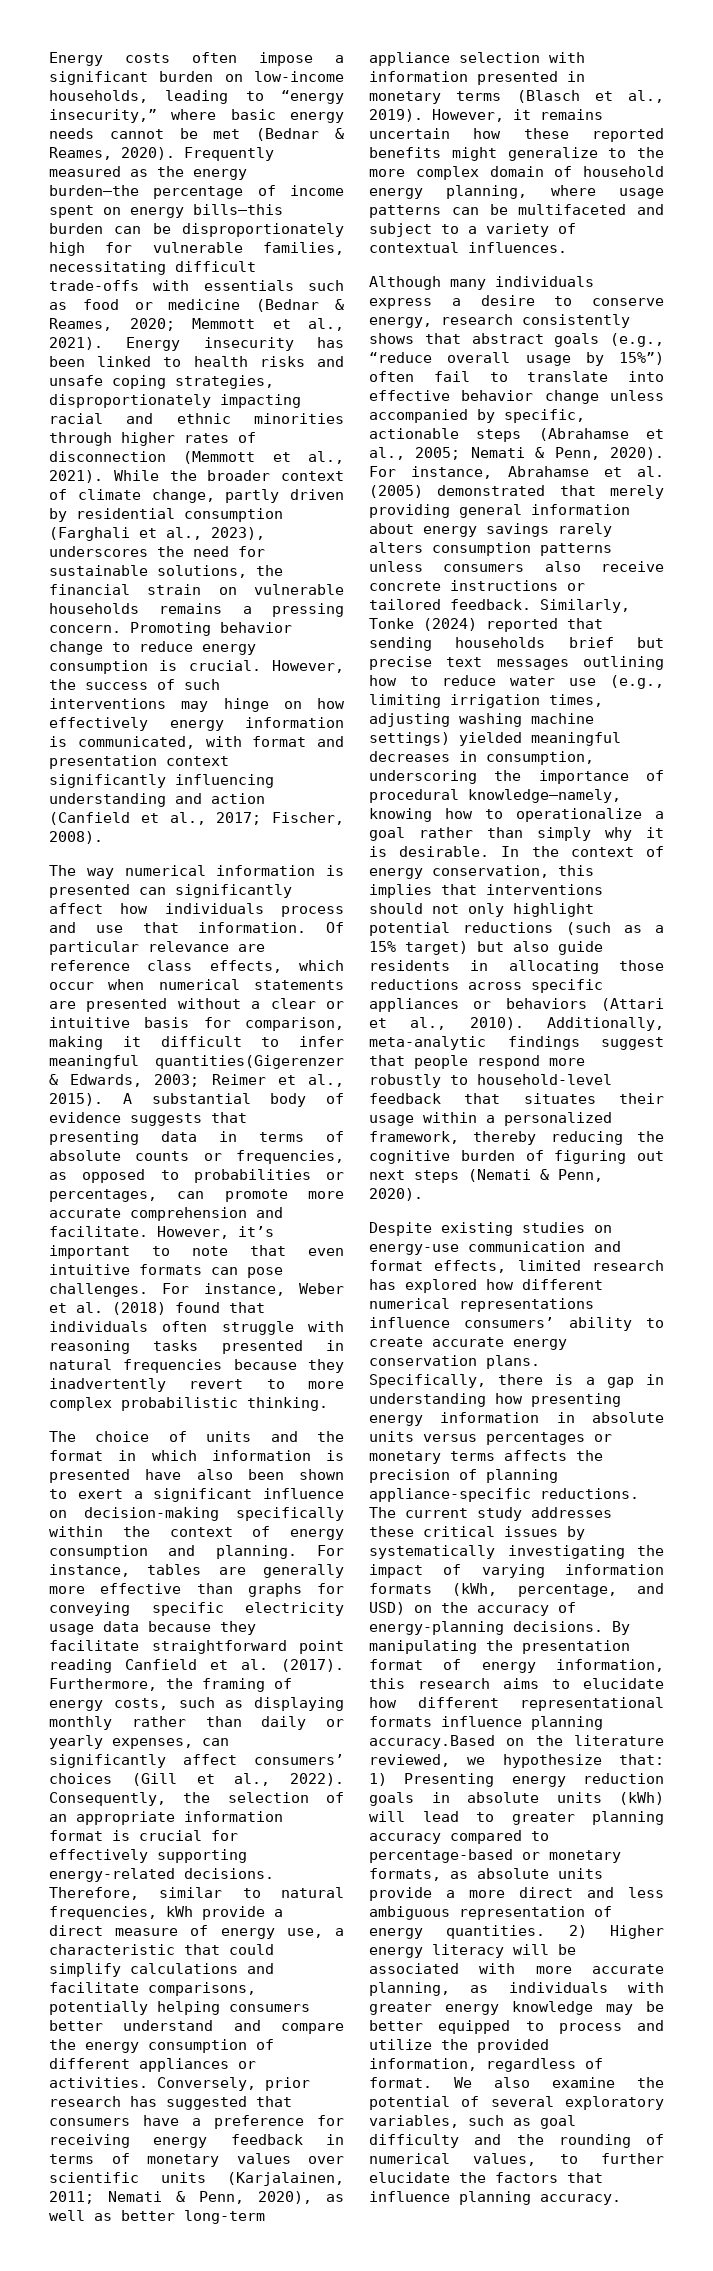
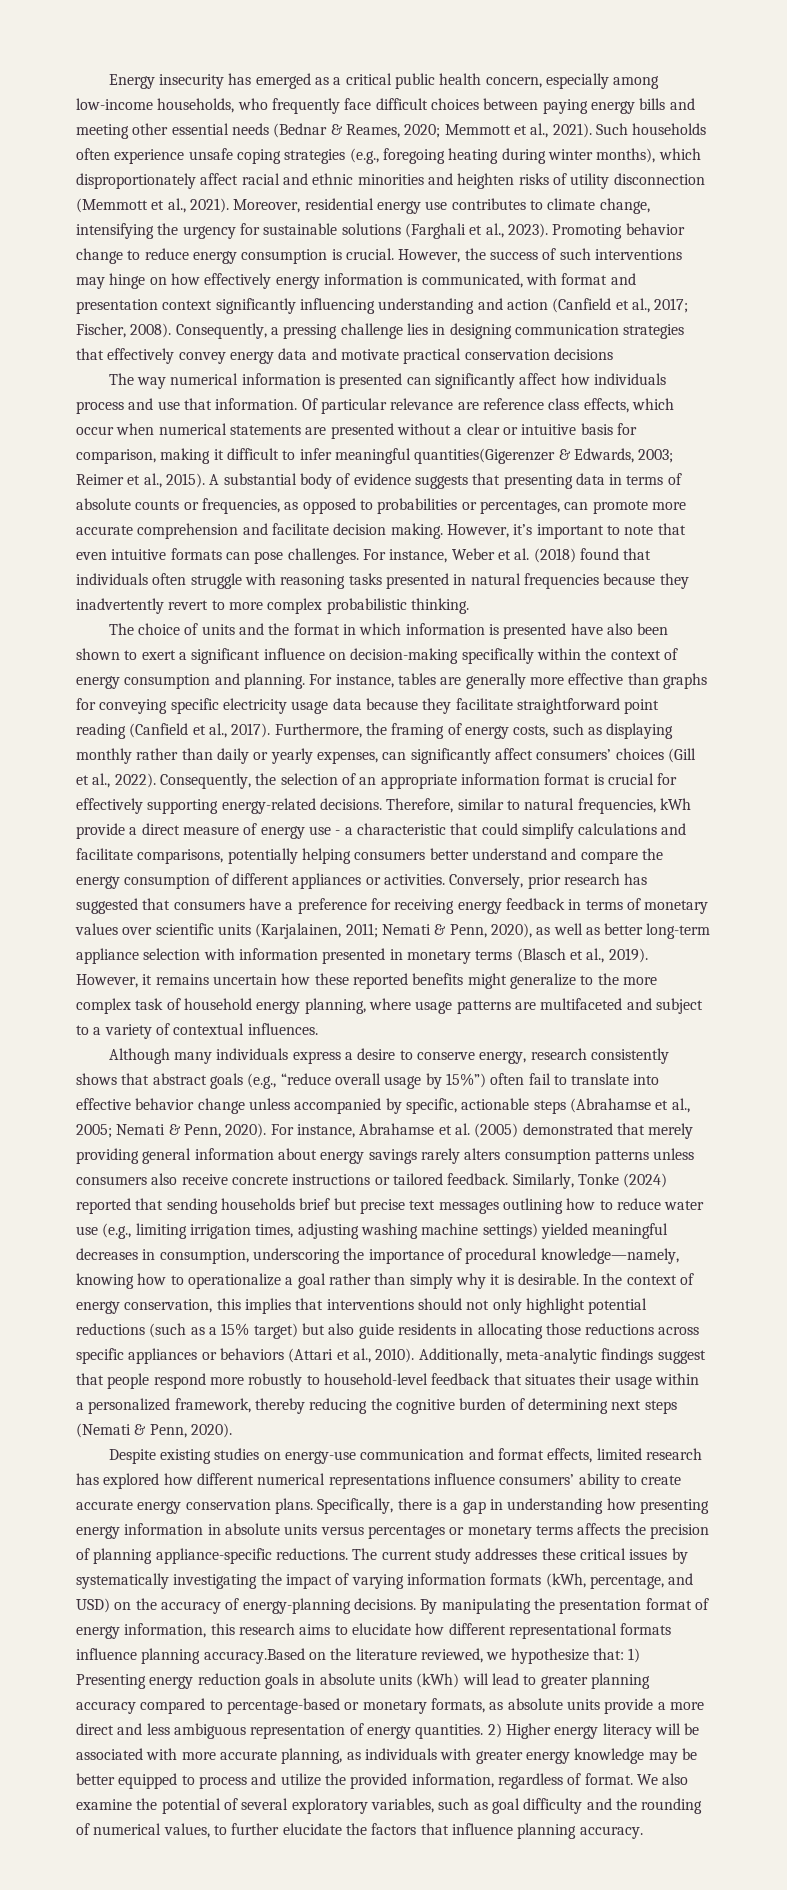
[49,52,344,66] [49,71,344,85] [49,90,344,104] [49,109,344,123] [49,128,345,141] [49,147,274,161] [49,166,247,180] [49,185,344,199] [49,204,283,218] [49,223,344,237] [49,242,344,256] [49,261,256,275] [49,280,344,291] [49,299,241,310] Energy costs often impose a significant burden on low-income households, leading to “energy insecurity,” where basic energy needs cannot be met (Bednar & Reames, 2020). Frequently measured as the energy burden—the percentage of income spent on energy bills—this burden can be disproportionately high for vulnerable families, necessitating difficult trade-offs with essentials such as food or medicine -> [108,73,660,89] [76,98,695,114] [76,123,269,139] Energy insecurity has emerged as a critical public health concern, especially among low-income households, who frequently face difficult choices between paying energy bills and meeting other essential needs
[126,337,344,351] [49,356,344,367] [49,375,274,389] [49,394,301,408] [49,413,344,424] [49,432,256,446] Energy insecurity has been linked to health risks and unsafe coping strategies, disproportionately impacting racial and ethnic minorities through higher rates of -> [595,123,707,135] [76,148,701,164] [76,173,610,189] Such households often experience unsafe coping strategies (e.g., foregoing heating during winter months), which disproportionately affect racial and ethnic minorities and heighten risks of utility
[113,470,344,481] [49,489,344,503] [49,508,283,522] [49,527,265,541] [49,546,265,557] [49,565,283,578] [49,584,344,595] [49,603,344,617] [49,625,121,633] While the broader context of climate change, partly driven by residential consumption (Farghali et al., 2023), underscores the need for sustainable solutions, the financial strain on vulnerable households remains a pressing concern. -> [233,198,650,214] [76,223,548,239] Moreover, residential energy use contributes to climate change, intensifying the urgency for sustainable solutions (Farghali et al., 2023).
(103, 837) none -> [175,323,685,339] [76,348,613,364] Consequently, a pressing challenge lies in designing communication strategies that effectively convey energy data and motivate practical conservation decisions
[49,1226,148,1237] facilitate. -> [271,523,443,539] facilitate decision making.
[125,1659,344,1672] Canfield et al. (2017). -> [129,723,271,738] (Canfield et al., 2017).
[286,1928,323,1938] use, -> [308,826,341,835] use -
[489,166,544,177] domain -> [135,998,164,1010] task
[451,204,508,215] can be -> [514,1002,536,1010] are
[554,1150,664,1164] figuring out -> [527,1398,608,1414] determining

